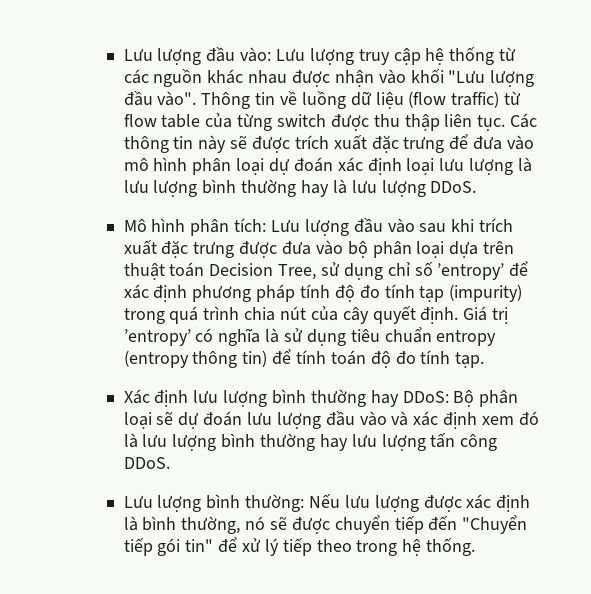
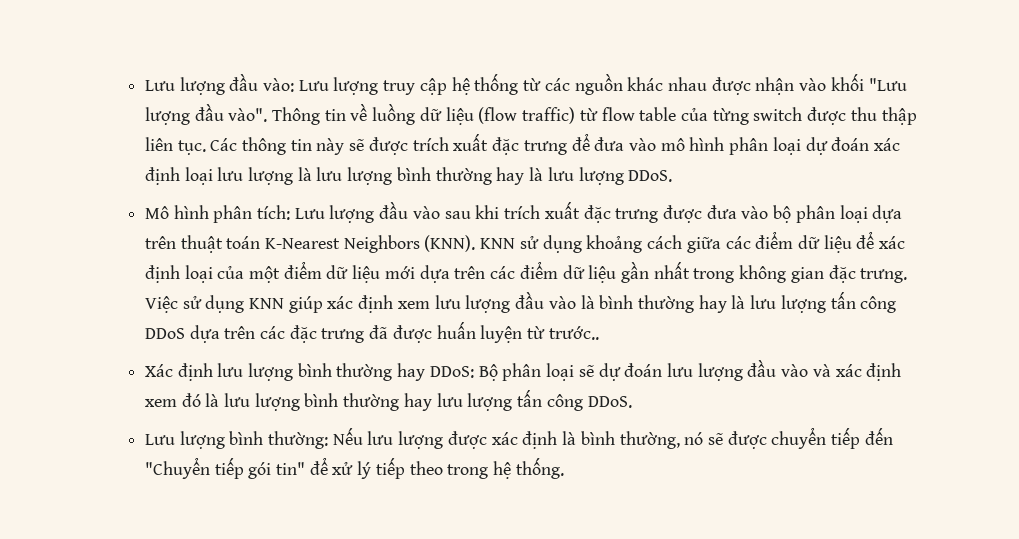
[209,261,529,280] [123,284,523,302] [123,306,509,324] [123,327,497,346] [123,349,485,368] Decision Tree, sử dụng chỉ số ’entropy’ để xác định phương pháp tính độ đo tính tạp (impurity) trong quá trình chia nút của cây quyết định. Giá trị ’entropy’ có nghĩa là sử dụng tiêu chuẩn entropy (entropy thông tin) để tính toán độ đo tính tạp. -> [264,231,906,253] [144,261,908,283] [144,291,897,313] [144,321,599,343] K-Nearest Neighbors (KNN). KNN sử dụng khoảng cách giữa các điểm dữ liệu để xác định loại của một điểm dữ liệu mới dựa trên các điểm dữ liệu gần nhất trong không gian đặc trưng. Việc sử dụng KNN giúp xác định xem lưu lượng đầu vào là bình thường hay là lưu lượng tấn công DDoS dựa trên các đặc trưng đã được huấn luyện từ trước..

